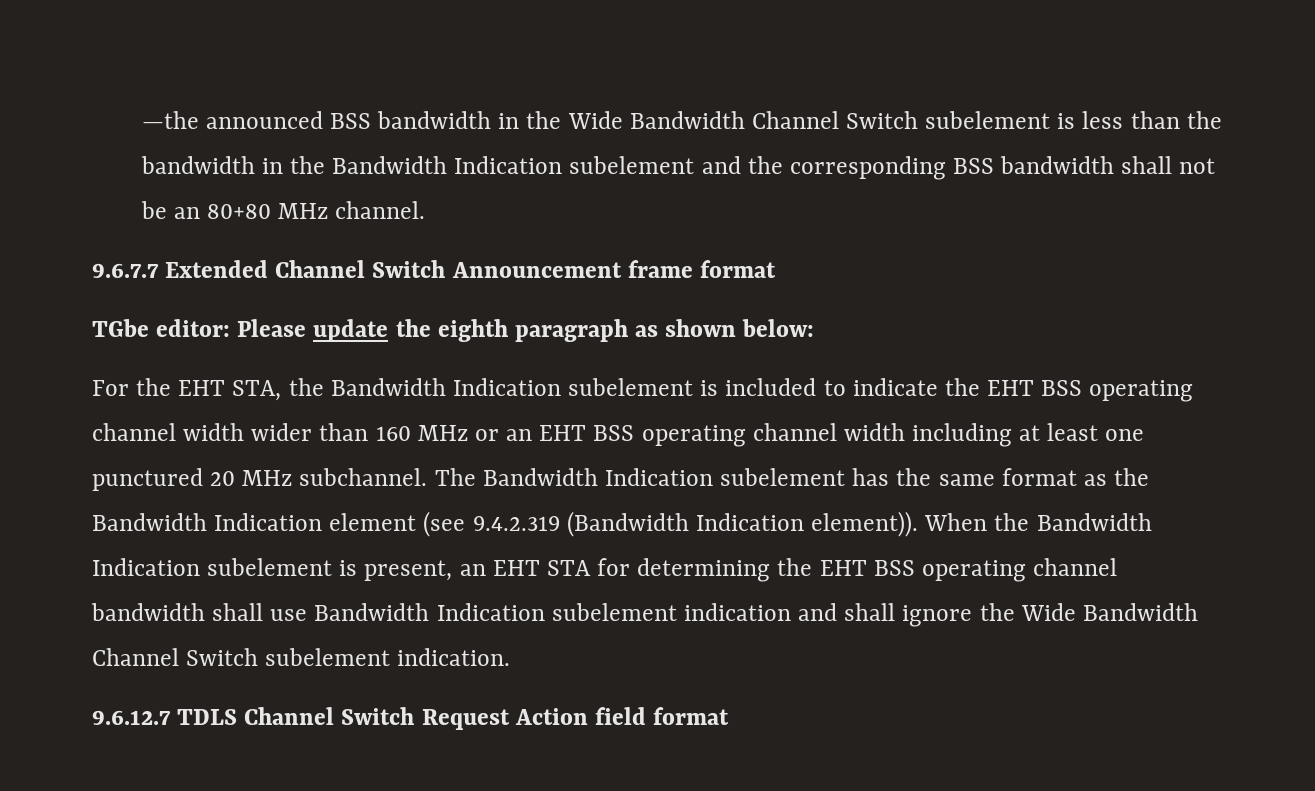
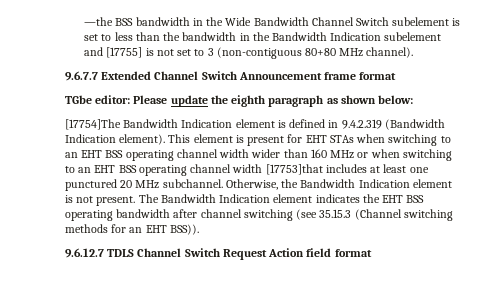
[205,111,323,129] announced -> (114, 21) none
(1076, 121) none -> [84,34,112,41] set to
[747,156,1216,180] [140,201,200,219] the corresponding BSS bandwidth shall not be an -> [106,47,302,59] [17755] is not set to 3 (non-contiguous
[335,201,426,219] channel. -> [366,47,414,58] channel).
[92,378,980,401] For the EHT STA, the Bandwidth Indication subelement is included to indicate the -> [65,119,445,130] [65,134,451,146] [65,152,78,158] [17754]The Bandwidth Indication element is defined in 9.4.2.319 (Bandwidth Indication element). This element is present for EHT STAs when switching to an
[506,423,1013,447] an EHT BSS operating channel width including -> [370,149,452,161] [65,164,367,176] when switching to an EHT BSS operating channel width [17753]that includes
[434,468,1150,486] [92,511,1152,537] [92,558,1118,582] [91,603,1198,627] [92,648,511,666] The Bandwidth Indication subelement has the same format as the Bandwidth Indication element (see 9.4.2.319 (Bandwidth Indication element)). When the Bandwidth Indication subelement is present, an EHT STA for determining the EHT BSS operating channel bandwidth shall use Bandwidth Indication subelement indication and shall ignore the Wide Bandwidth Channel Switch subelement indication. -> [225,179,452,190] [65,194,425,206] [65,209,453,221] [65,224,199,235] Otherwise, the Bandwidth Indication element is not present. The Bandwidth Indication element indicates the EHT BSS operating bandwidth after channel switching (see 35.15.3 (Channel switching methods for an EHT BSS)).

